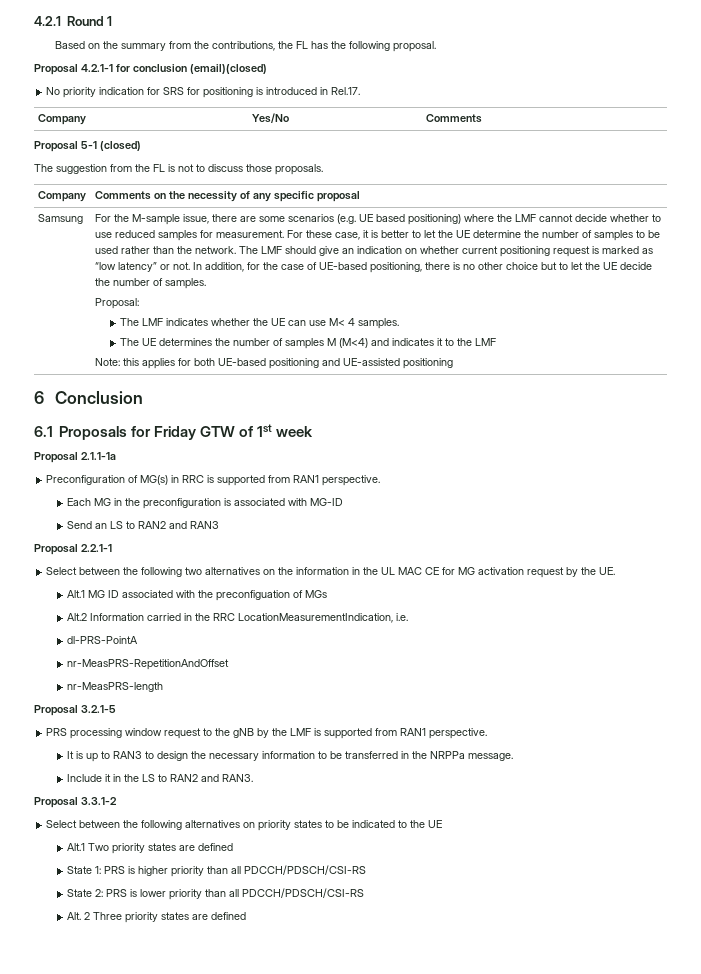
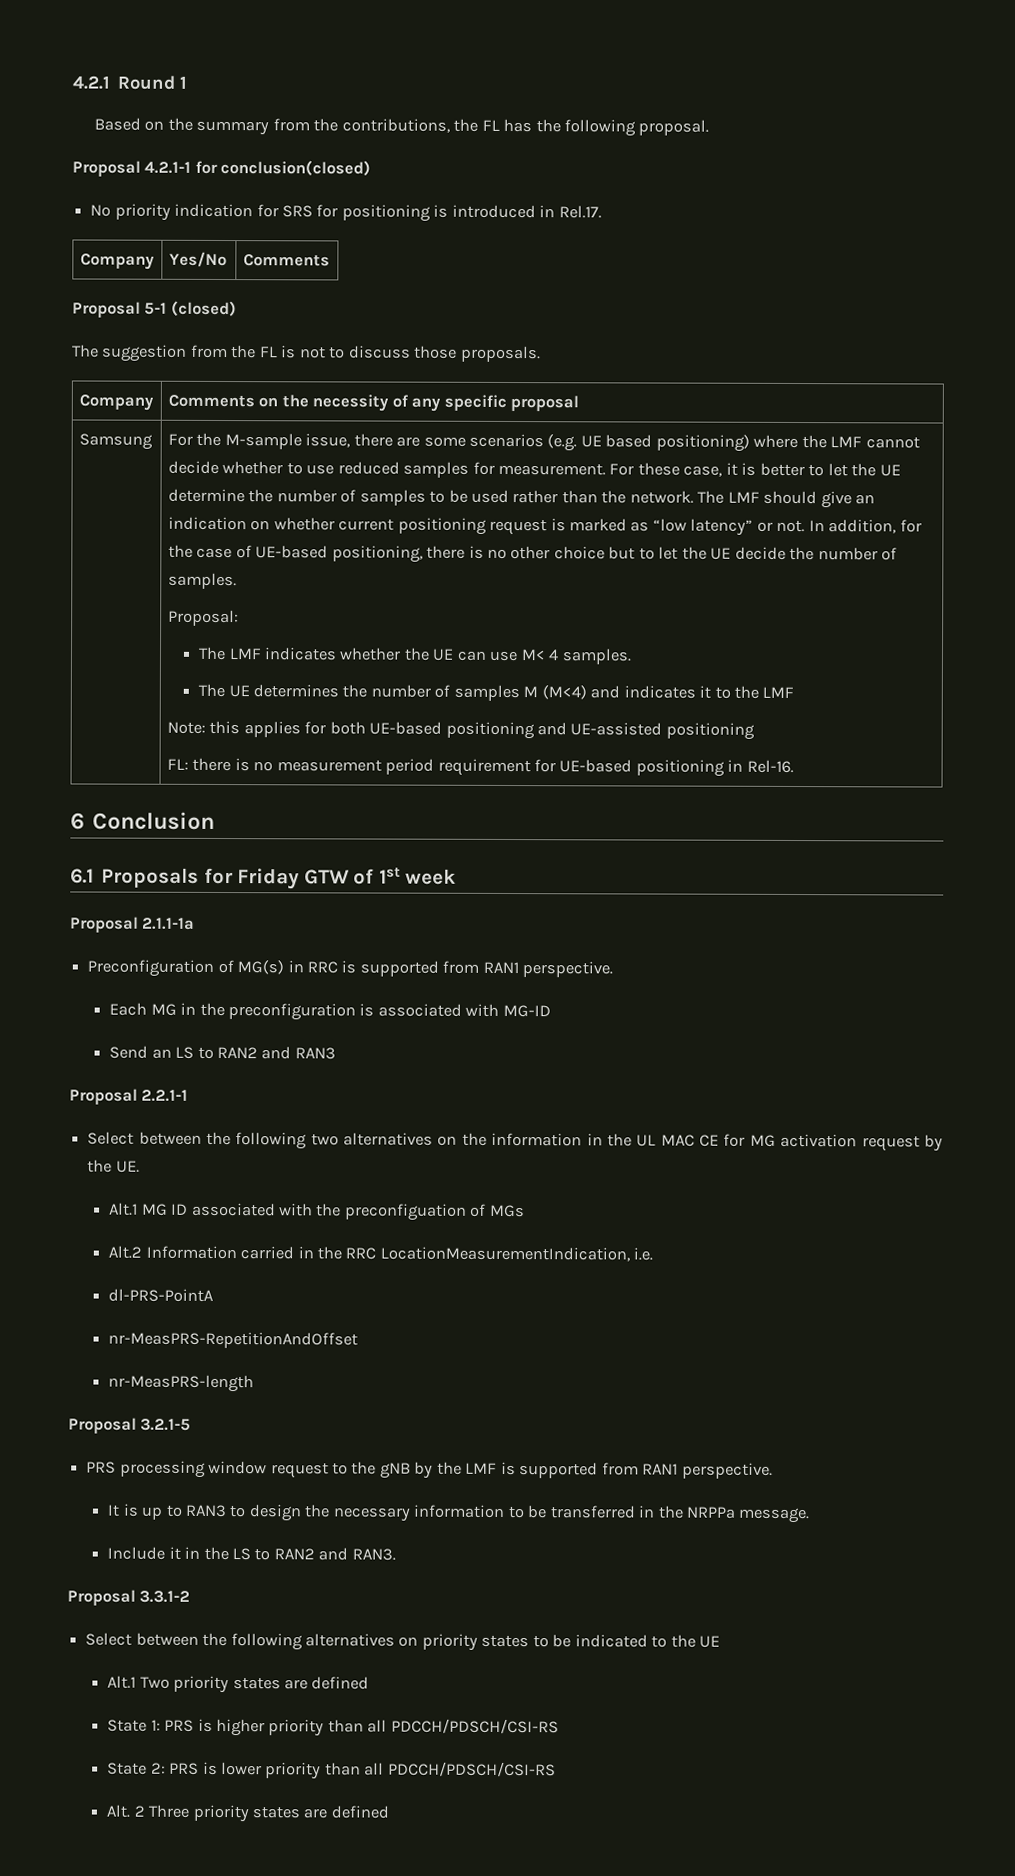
[133,64,267,74] conclusion (email)(closed) -> [220,159,372,176] conclusion(closed)
(454, 363) none -> [166,757,794,777] // FL: there is no measurement period requirement for UE-based positioning in Rel-16.

